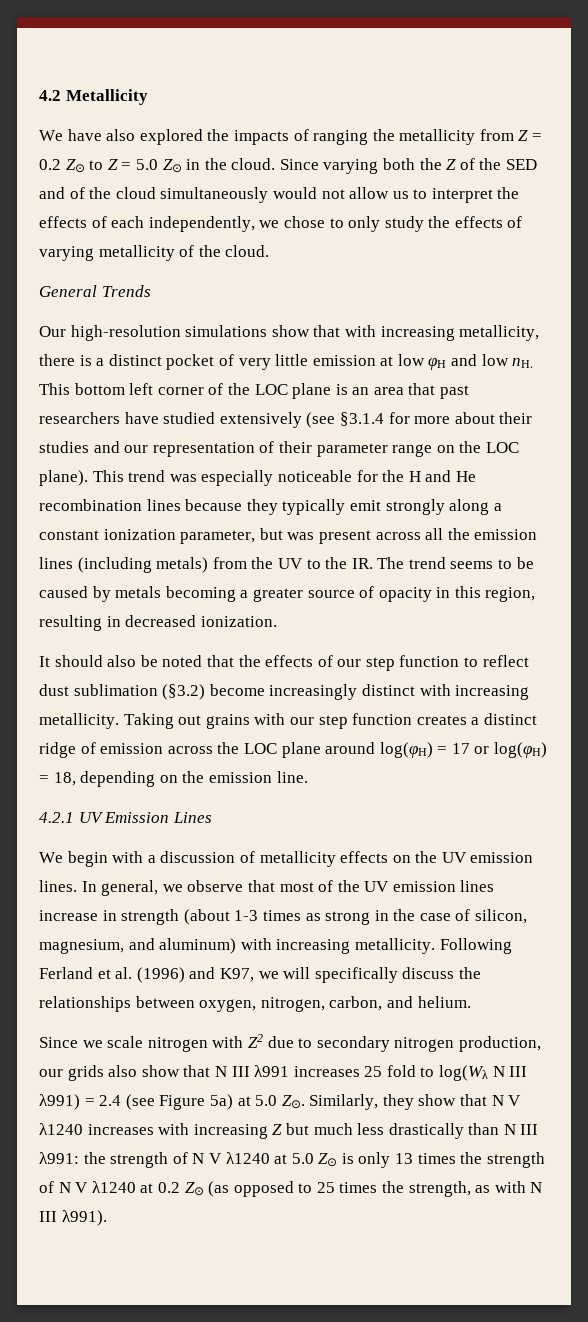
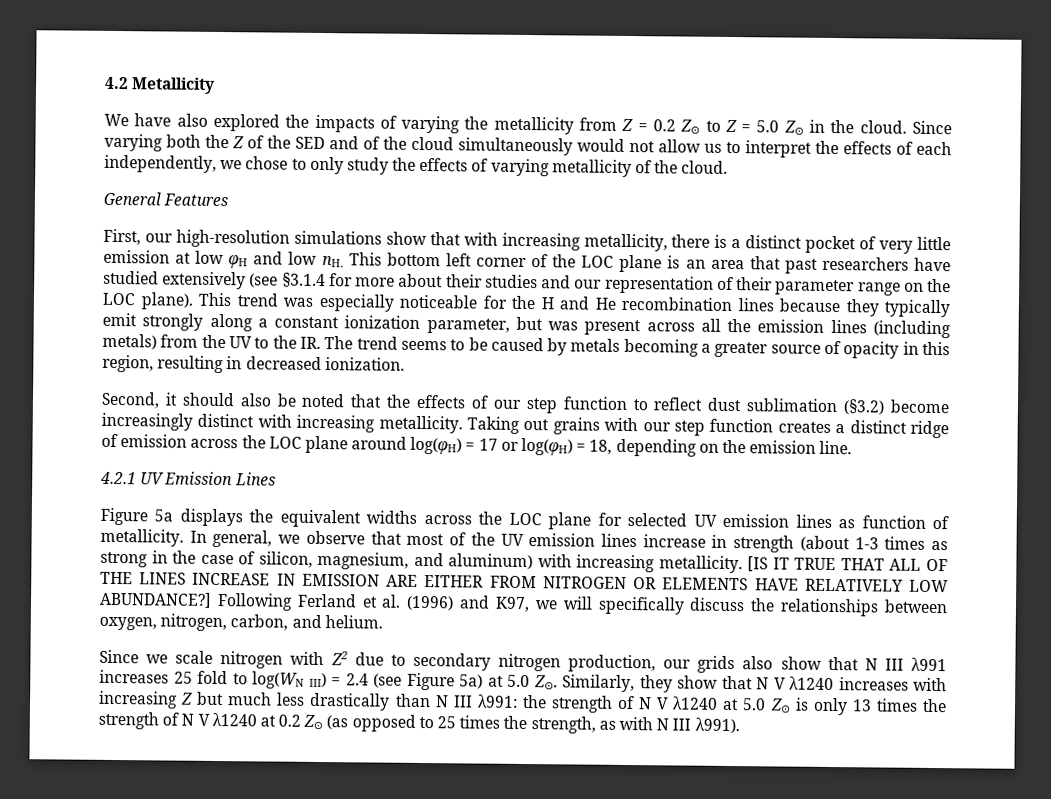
[313,130,369,145] ranging -> [401,115,461,134] varying
[101,285,151,297] [39,326,66,337] Trends // Our -> [163,193,229,207] [103,228,173,246] Features // First, our
[39,656,50,667] It -> [101,391,178,409] Second, it
[39,851,534,867] [39,880,77,892] We begin with a discussion of metallicity effects on the UV emission lines. -> [100,507,950,530] [100,528,184,547] Figure 5a displays the equivalent widths across the LOC plane for selected UV emission lines as function of metallicity.
(435, 946) none -> [747,556,948,572] [100,571,950,593] [99,591,212,608] [IS IT TRUE THAT ALL OF THE LINES INCREASE IN EMISSION ARE EITHER FROM NITROGEN OR ELEMENTS HAVE RELATIVELY LOW ABUNDANCE?]
[439,1065,528,1081] [39,1094,80,1110] log(Wλ N III λ991) -> [252,671,327,689] log(WN III)

